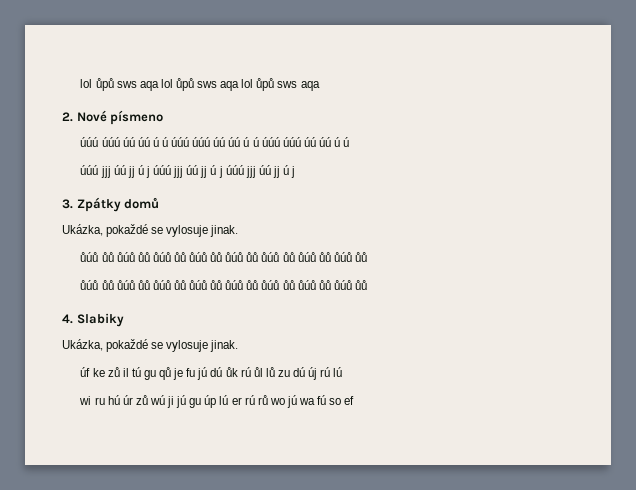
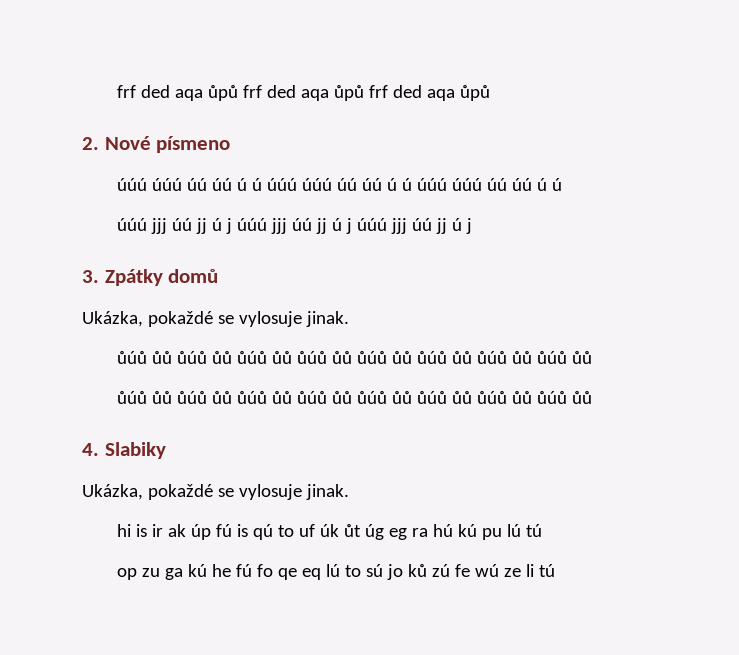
[80,78,320,91] lol ůpů sws aqa lol ůpů sws aqa lol ůpů sws aqa -> [116,85,490,101] frf ded aqa ůpů frf ded aqa ůpů frf ded aqa ůpů
[80,367,343,380] [79,395,355,408] úf ke zů il tú gu qů je fu jú dú ůk rú ůl lů zu dú új rú lú // wi ru hú úr zů wú ji jú gu úp lú er rú rů wo jú wa fú so ef -> [116,524,542,540] [116,564,555,580] hi is ir ak úp fú is qú to uf úk ůt úg eg ra hú kú pu lú tú // op zu ga kú he fú fo qe eq lú to sú jo ků zú fe wú ze li tú

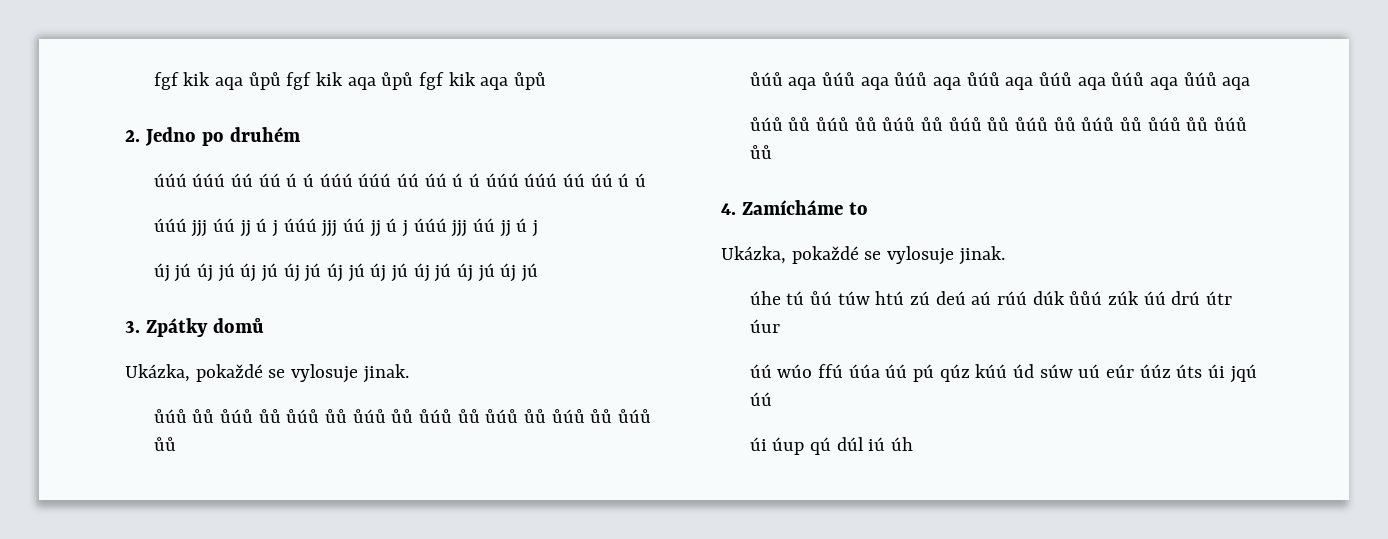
[116,85,422,101] frf ded aqa ůpů frf ded aqa ůpů frf ded -> [153,72,476,90] fgf kik aqa ůpů fgf kik aqa ůpů fgf kik
[104,136,231,153] Nové písmeno -> [144,127,301,146] Jedno po druhém
(472, 226) none -> [153,263,539,282] // új jú új jú új jú új jú új jú új jú új jú új jú új jú
(592, 357) none -> [749,72,1251,90] // ůúů aqa ůúů aqa ůúů aqa ůúů aqa ůúů aqa ůúů aqa ůúů aqa
[104,442,166,459] [82,484,349,500] [116,524,542,540] [116,564,555,580] Slabiky // Ukázka, pokaždé se vylosuje jinak. // hi is ir ak úp fú is qú to uf úk ůt úg eg ra hú kú pu lú tú // op zu ga kú he fú fo qe eq lú to sú jo ků zú fe wú ze li tú -> [741,200,868,215] [721,246,1005,265] [749,291,1233,305] [749,319,780,333] [749,364,1257,383] [749,392,772,406] [749,437,914,455] Zamícháme to // Ukázka, pokaždé se vylosuje jinak. // úhe tú ůú túw htú zú deú aú rúú dúk ůůú zúk úú drú útr úur // úú wúo ffú úúa úú pú qúz kúú úd súw uú eúr úúz úts úi jqú úú // úi úup qú dúl iú úh

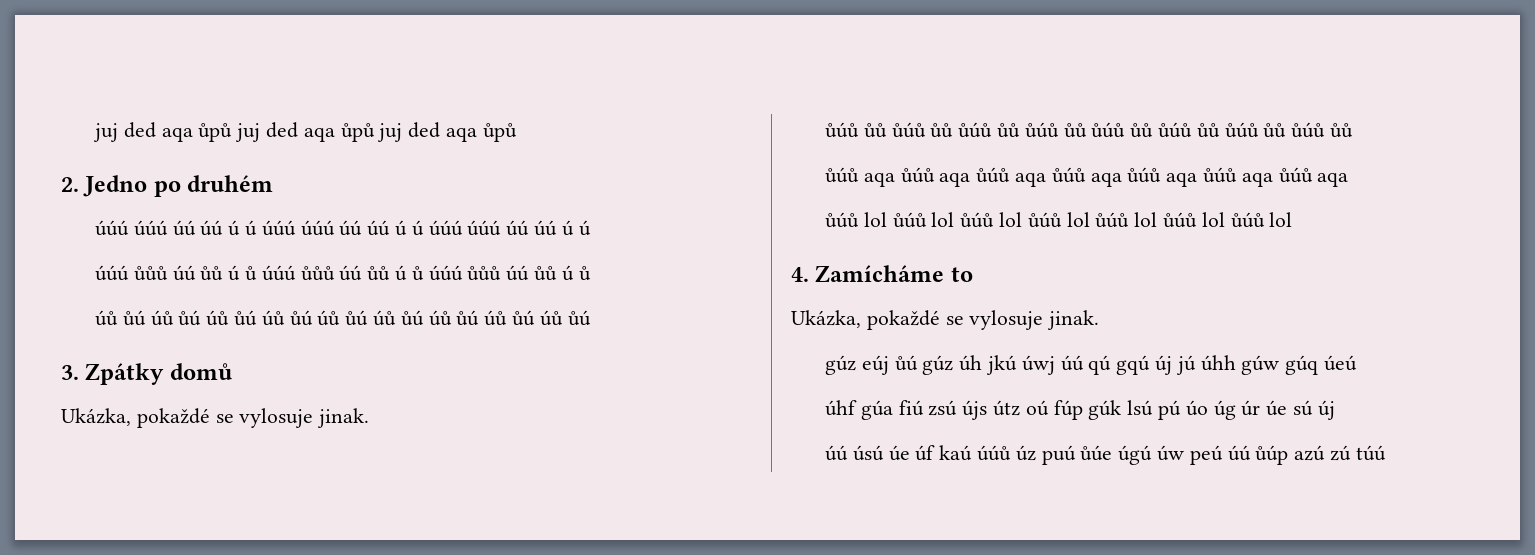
[153,72,476,90] fgf kik aqa ůpů fgf kik aqa ůpů fgf kik -> [92,122,441,142] juj ded aqa ůpů juj ded aqa ůpů juj ded
[191,218,539,237] [153,263,539,282] jjj úú jj ú j úúú jjj úú jj ú j úúú jjj úú jj ú j // új jú új jú új jú új jú új jú új jú új jú új jú új jú -> [133,265,591,281] [94,310,591,326] ůůů úú ůů ú ů úúú ůůů úú ůů ú ů úúú ůůů úú ůů ú ů // úů ůú úů ůú úů ůú úů ůú úů ůú úů ůú úů ůú úů ůú úů ůú
[788,117,1248,131] [749,145,772,159] ůů ůúů ůů ůúů ůů ůúů ůů ůúů ůů ůúů ůů ůúů ůů ůúů ůů -> [863,212,1293,228] lol ůúů lol ůúů lol ůúů lol ůúů lol ůúů lol ůúů lol
[749,291,1233,305] [749,319,780,333] [749,364,1257,383] [749,392,772,406] [749,437,914,455] úhe tú ůú túw htú zú deú aú rúú dúk ůůú zúk úú drú útr úur // úú wúo ffú úúa úú pú qúz kúú úd súw uú eúr úúz úts úi jqú úú // úi úup qú dúl iú úh -> [824,355,1358,375] [824,400,1335,420] [824,445,1386,465] gúz eúj ůú gúz úh jkú úwj úú qú gqú új jú úhh gúw gúq úeú // úhf gúa fiú zsú újs útz oú fúp gúk lsú pú úo úg úr úe sú új // úú úsú úe úf kaú úúů úz puú ůúe úgú úw peú úú ůúp azú zú túú

